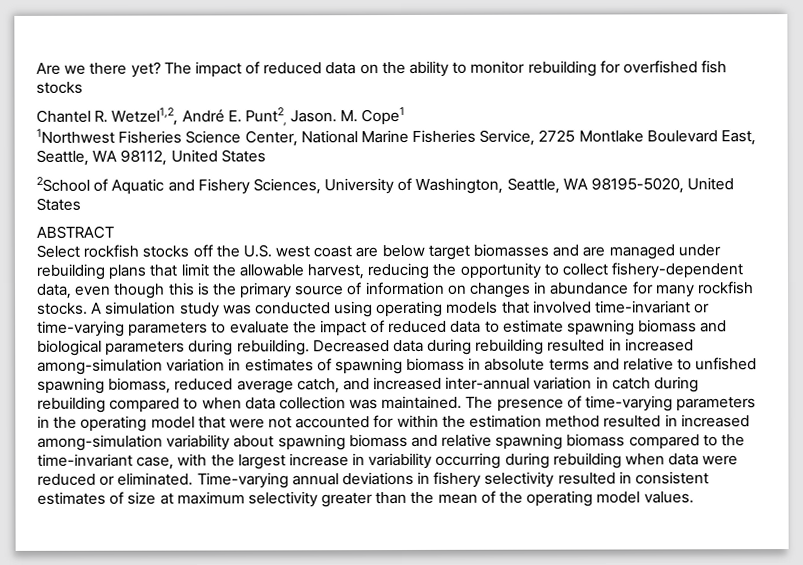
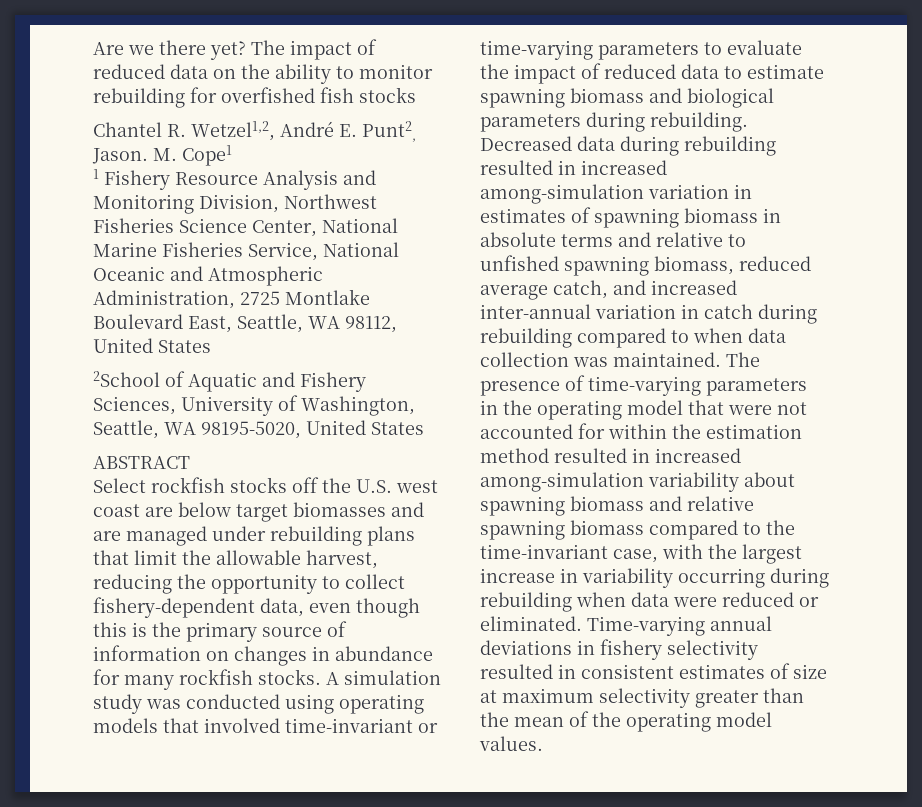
[36,128,115,144] 1Northwest -> [93,169,376,190] [93,194,377,214] 1 Fishery Resource Analysis and Monitoring Division, Northwest
(536, 137) none -> [323,242,399,257] [93,266,323,286] [93,290,235,309] National Oceanic and Atmospheric Administration,

